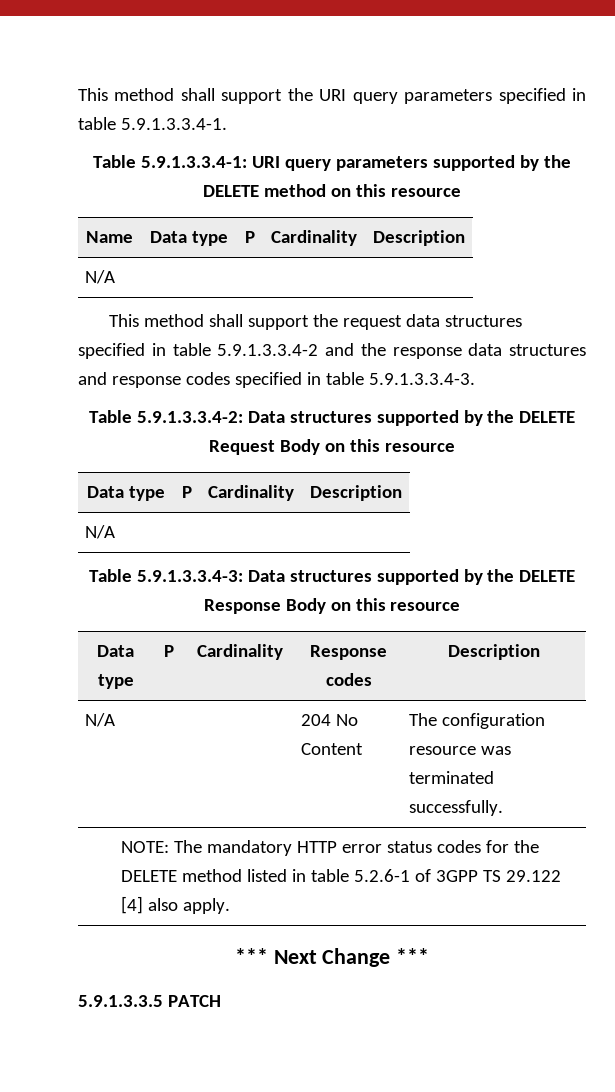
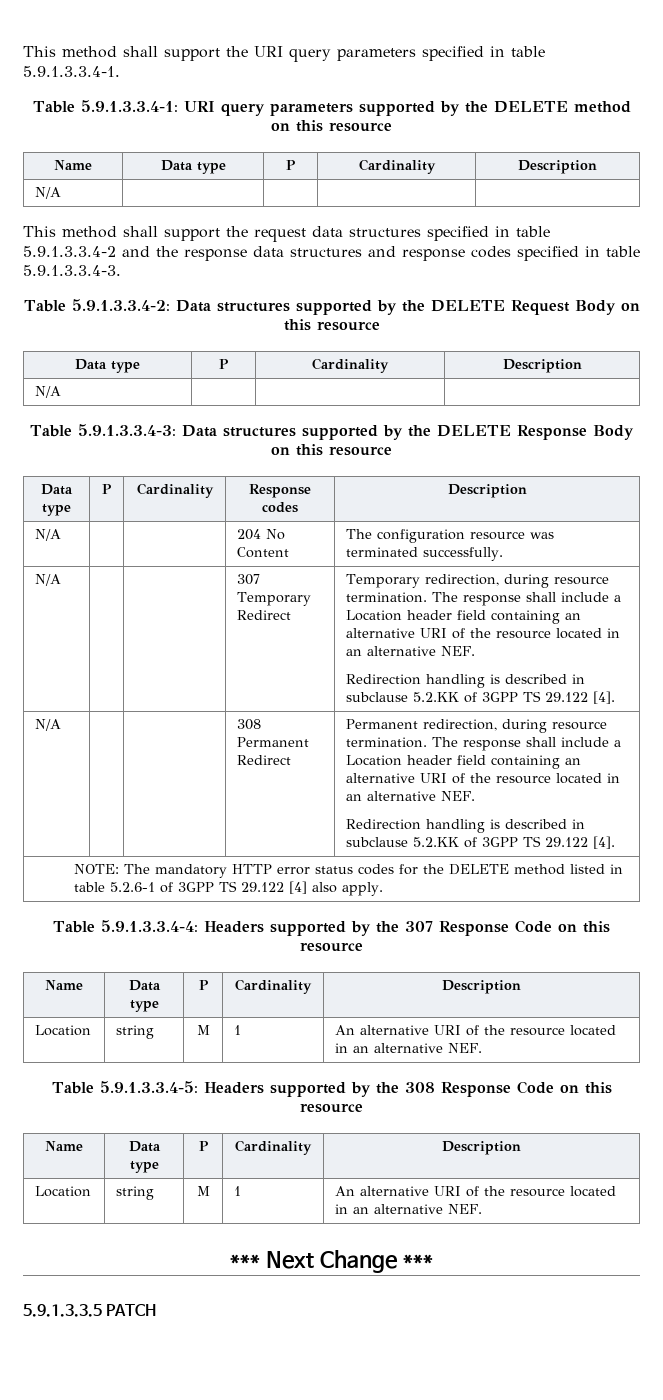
(504, 808) none -> [35,574,62,586] [237,574,261,585] [237,592,312,606] [237,610,292,620] [346,574,610,588] [346,592,622,606] [346,610,582,624] [346,628,621,639] [346,646,476,656] [346,674,586,688] [346,691,616,704] [35,719,62,731] [237,719,262,730] [237,737,310,747] [237,755,292,765] [346,719,608,733] [346,737,622,751] [346,755,582,769] [346,773,621,784] [346,791,476,801] [346,819,586,833] [346,836,616,849] // N/A | | | 307 Temporary Redirect | Temporary redirection, during resource termination. The response shall include a Location header field containing an alternative URI of the resource located in an alternative NEF. // Redirection handling is described in subclause 5.2.KK of 3GPP TS 29.122 [4]. // N/A | | | 308 Permanent Redirect | Permanent redirection, during resource termination. The response shall include a Location header field containing an alternative URI of the resource located in an alternative NEF. // Redirection handling is described in subclause 5.2.KK of 3GPP TS 29.122 [4].
(230, 906) none -> [53,920,610,936] [300,942,363,952] [45,980,83,990] [128,980,161,991] [129,1000,159,1012] [198,980,208,990] [235,979,312,994] [442,980,521,994] [35,1025,92,1036] [116,1025,155,1039] [196,1025,210,1035] [234,1025,242,1035] [335,1025,617,1036] [335,1043,483,1053] [51,1081,612,1097] [300,1103,363,1113] [45,1141,83,1151] [128,1141,161,1152] [129,1161,159,1173] [198,1141,208,1151] [235,1140,312,1155] [442,1141,521,1155] [35,1186,92,1197] [116,1186,155,1200] [196,1186,210,1196] [234,1186,242,1196] [335,1186,617,1197] [335,1204,483,1214] // Table 5.9.1.3.3.4-4: Headers supported by the 307 Response Code on this resource // Name | Data type | P | Cardinality | Description // Location | string | M | 1 | An alternative URI of the resource located in an alternative NEF. // Table 5.9.1.3.3.4-5: Headers supported by the 308 Response Code on this resource // Name | Data type | P | Cardinality | Description // Location | string | M | 1 | An alternative URI of the resource located in an alternative NEF.

